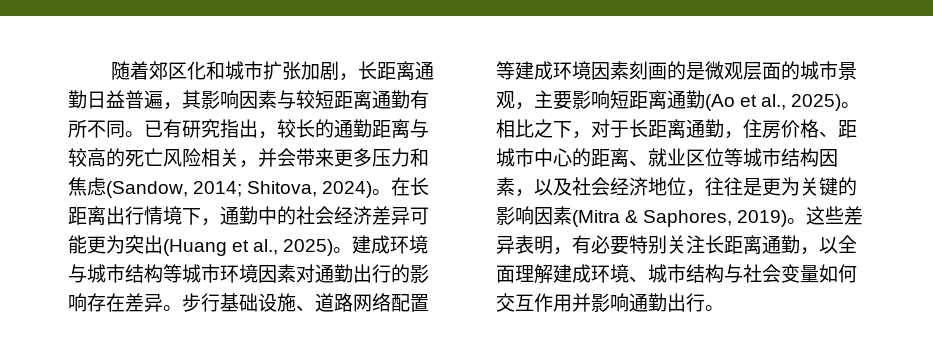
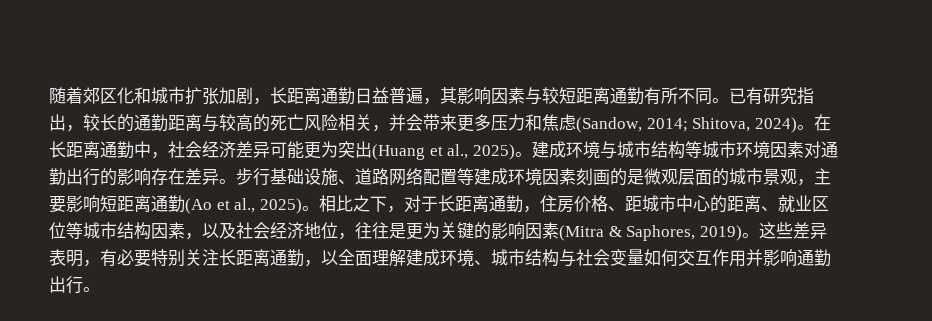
[106,206,296,226] 出行情境下，通勤中的 -> [100,141,168,159] 通勤中，

